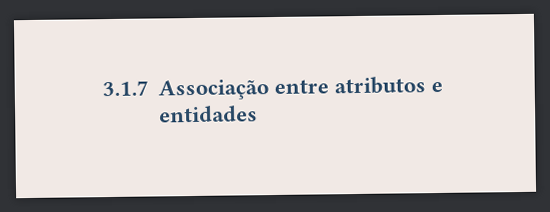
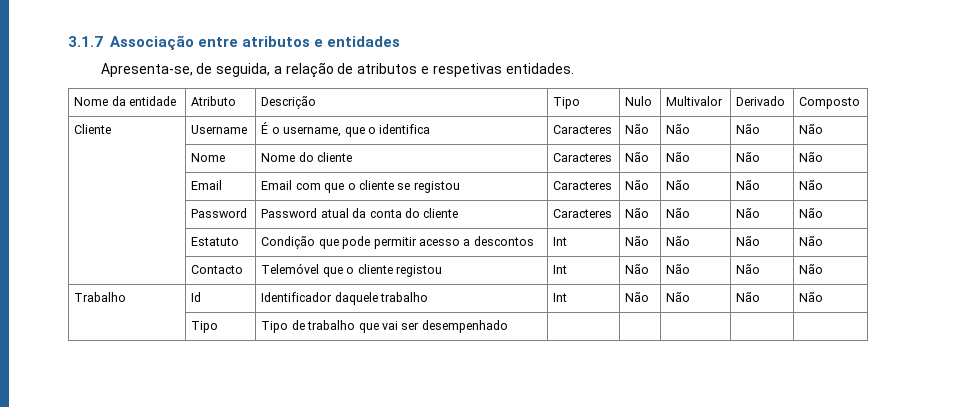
(258, 114) none -> [100,62,574,78] [74,96,177,106] [191,96,237,106] [261,96,317,109] [553,97,581,109] [625,96,653,106] [666,96,724,106] [736,96,786,106] [799,97,861,109] [74,124,112,134] [191,125,248,134] [261,122,431,137] [553,125,613,134] [625,124,650,134] [666,124,691,134] [736,124,761,134] [799,124,824,134] [191,153,226,162] [261,152,353,162] [553,153,613,162] [625,152,650,162] [666,152,691,162] [736,152,761,162] [799,152,824,162] [191,180,223,190] [261,180,460,193] [553,181,613,190] [625,180,650,190] [666,180,691,190] [736,180,761,190] [799,180,824,190] [191,208,248,218] [261,208,459,218] [553,209,613,218] [625,208,650,218] [666,208,691,218] [736,208,761,218] [799,208,824,218] [191,237,240,246] [261,236,534,249] [553,237,568,246] [625,236,650,246] [666,236,691,246] [736,236,761,246] [799,236,824,246] [191,265,244,274] [261,263,442,277] [553,265,568,274] [625,264,650,274] [666,264,691,274] [736,264,761,274] [799,264,824,274] [74,292,127,302] [191,292,202,302] [261,292,429,305] [553,293,568,302] [625,292,650,302] [666,292,691,302] [736,292,761,302] [799,292,824,302] [191,321,219,333] [261,320,508,333] // Apresenta-se, de seguida, a relação de atributos e respetivas entidades. // Nome da entidade | Atributo | Descrição | Tipo | Nulo | Multivalor | Derivado | Composto // Cliente | Username | É o username, que o identifica | Caracteres | Não | Não | Não | Não // | Nome | Nome do cliente | Caracteres | Não | Não | Não | Não // | Email | Email com que o cliente se registou | Caracteres | Não | Não | Não | Não // | Password | Password atual da conta do cliente | Caracteres | Não | Não | Não | Não // | Estatuto | Condição que pode permitir acesso a descontos | Int | Não | Não | Não | Não // | Contacto | Telemóvel que o cliente registou | Int | Não | Não | Não | Não // Trabalho | Id | Identificador daquele trabalho | Int | Não | Não | Não | Não // | Tipo | Tipo de trabalho que vai ser desempenhado | | | | |

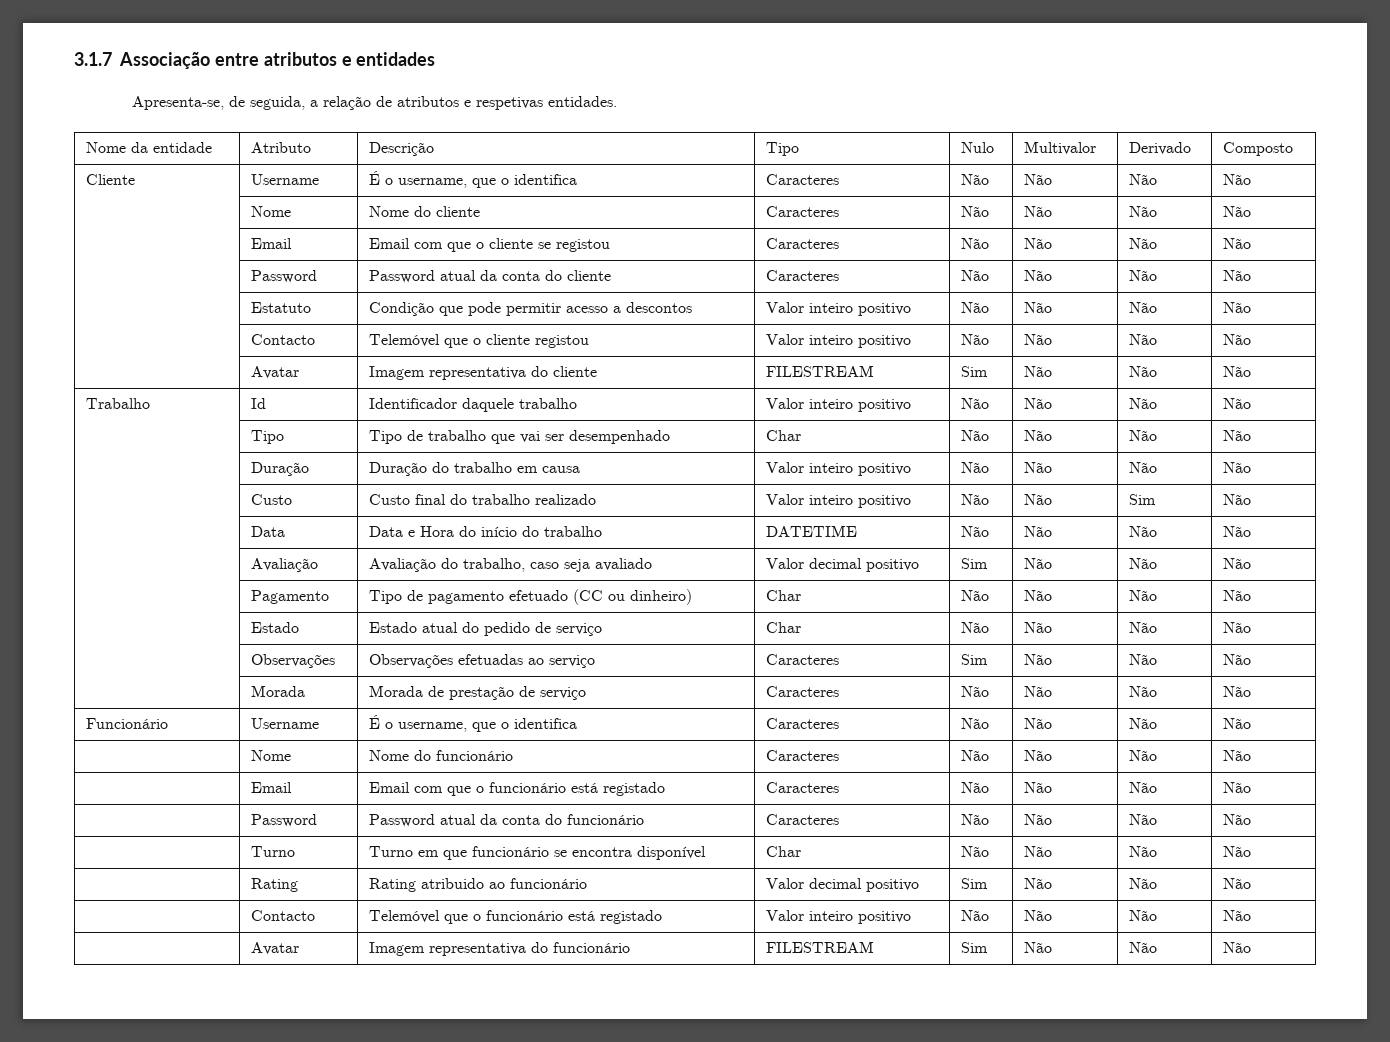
[553,237,568,246] Int -> [765,302,911,316] Valor inteiro positivo
[553,265,568,274] [625,264,650,274] [666,264,691,274] [736,264,761,274] [799,264,824,274] Int | Não | Não | Não | Não -> [765,334,911,348] [960,334,989,345] [1023,334,1052,345] [1128,334,1157,345] [1222,334,1251,345] [250,366,299,379] [368,366,597,380] [765,365,874,377] [960,366,988,377] [1023,366,1052,377] [1128,366,1157,377] [1222,366,1251,377] Valor inteiro positivo | Não | Não | Não | Não // | Avatar | Imagem representativa do cliente | FILESTREAM | Sim | Não | Não | Não
[553,293,568,302] Int -> [765,398,911,412] Valor inteiro positivo
(508, 326) | | | | -> [765,430,801,441] [960,430,989,441] [1023,430,1052,441] [1128,430,1157,441] [1222,430,1251,441] [250,462,309,476] [368,462,580,476] [765,462,911,476] [960,462,989,473] [1023,462,1052,473] [1128,462,1157,473] [1222,462,1251,473] [250,494,292,505] [368,494,596,505] [765,494,911,508] [960,494,989,505] [1023,494,1052,505] [1128,494,1156,505] [1222,494,1251,505] [250,526,285,537] [368,526,602,537] [765,525,857,537] [960,526,989,537] [1023,526,1052,537] [1128,526,1157,537] [1222,526,1251,537] [250,558,318,572] [368,558,652,572] [765,558,919,572] [960,558,988,569] [1023,558,1052,569] [1128,558,1157,569] [1222,558,1251,569] [250,590,329,604] [368,589,692,605] [765,590,801,601] [960,590,989,601] [1023,590,1052,601] [1128,590,1157,601] [1222,590,1251,601] [250,622,299,633] [368,622,602,636] [765,622,801,633] [960,622,989,633] [1023,622,1052,633] [1128,622,1157,633] [1222,622,1251,633] [250,654,335,668] [368,654,595,668] [765,654,839,665] [960,654,988,665] [1023,654,1052,665] [1128,654,1157,665] [1222,654,1251,665] [250,685,305,697] [368,685,586,700] [765,686,839,697] [960,686,989,697] [1023,686,1052,697] [1128,686,1157,697] [1222,686,1251,697] [85,718,168,729] [250,718,319,729] [368,715,577,732] [765,718,839,729] [960,718,989,729] [1023,718,1052,729] [1128,718,1157,729] [1222,718,1251,729] [250,750,291,761] [368,750,513,761] [765,750,839,761] [960,750,989,761] [1023,750,1052,761] [1128,750,1157,761] [1222,750,1251,761] [250,782,292,793] [368,782,665,796] [765,782,839,793] [960,782,989,793] [1023,782,1052,793] [1128,782,1157,793] [1222,782,1251,793] [250,814,317,827] [368,814,644,827] [765,814,839,825] [960,814,989,825] [1023,814,1052,825] [1128,814,1157,825] [1222,814,1251,825] [250,846,295,857] [368,846,706,860] [765,846,801,857] [960,846,989,857] [1023,846,1052,857] [1128,846,1157,857] [1222,846,1251,857] [250,878,298,892] [368,878,587,892] [765,878,919,892] [960,878,988,889] [1023,878,1052,889] [1128,878,1157,889] [1222,878,1251,889] [250,910,315,921] [368,910,662,924] [765,910,911,924] [960,910,989,921] [1023,910,1052,921] [1128,910,1157,921] [1222,910,1251,921] [250,942,299,955] [368,942,630,956] [765,941,874,953] [960,942,988,953] [1023,942,1052,953] [1128,942,1157,953] [1222,942,1251,953] Char | Não | Não | Não | Não // | Duração | Duração do trabalho em causa | Valor inteiro positivo | Não | Não | Não | Não // | Custo | Custo final do trabalho realizado | Valor inteiro positivo | Não | Não | Sim | Não // | Data | Data e Hora do início do trabalho | DATETIME | Não | Não | Não | Não // | Avaliação | Avaliação do trabalho, caso seja avaliado | Valor decimal positivo | Sim | Não | Não | Não // | Pagamento | Tipo de pagamento efetuado (CC ou dinheiro) | Char | Não | Não | Não | Não // | Estado | Estado atual do pedido de serviço | Char | Não | Não | Não | Não // | Observações | Observações efetuadas ao serviço | Caracteres | Sim | Não | Não | Não // | Morada | Morada de prestação de serviço | Caracteres | Não | Não | Não | Não // Funcionário | Username | É o username, que o identifica | Caracteres | Não | Não | Não | Não // | Nome | Nome do funcionário | Caracteres | Não | Não | Não | Não // | Email | Email com que o funcionário está registado | Caracteres | Não | Não | Não | Não // | Password | Password atual da conta do funcionário | Caracteres | Não | Não | Não | Não // | Turno | Turno em que funcionário se encontra disponível | Char | Não | Não | Não | Não // | Rating | Rating atribuido ao funcionário | Valor decimal positivo | Sim | Não | Não | Não // | Contacto | Telemóvel que o funcionário está registado | Valor inteiro positivo | Não | Não | Não | Não // | Avatar | Imagem representativa do funcionário | FILESTREAM | Sim | Não | Não | Não

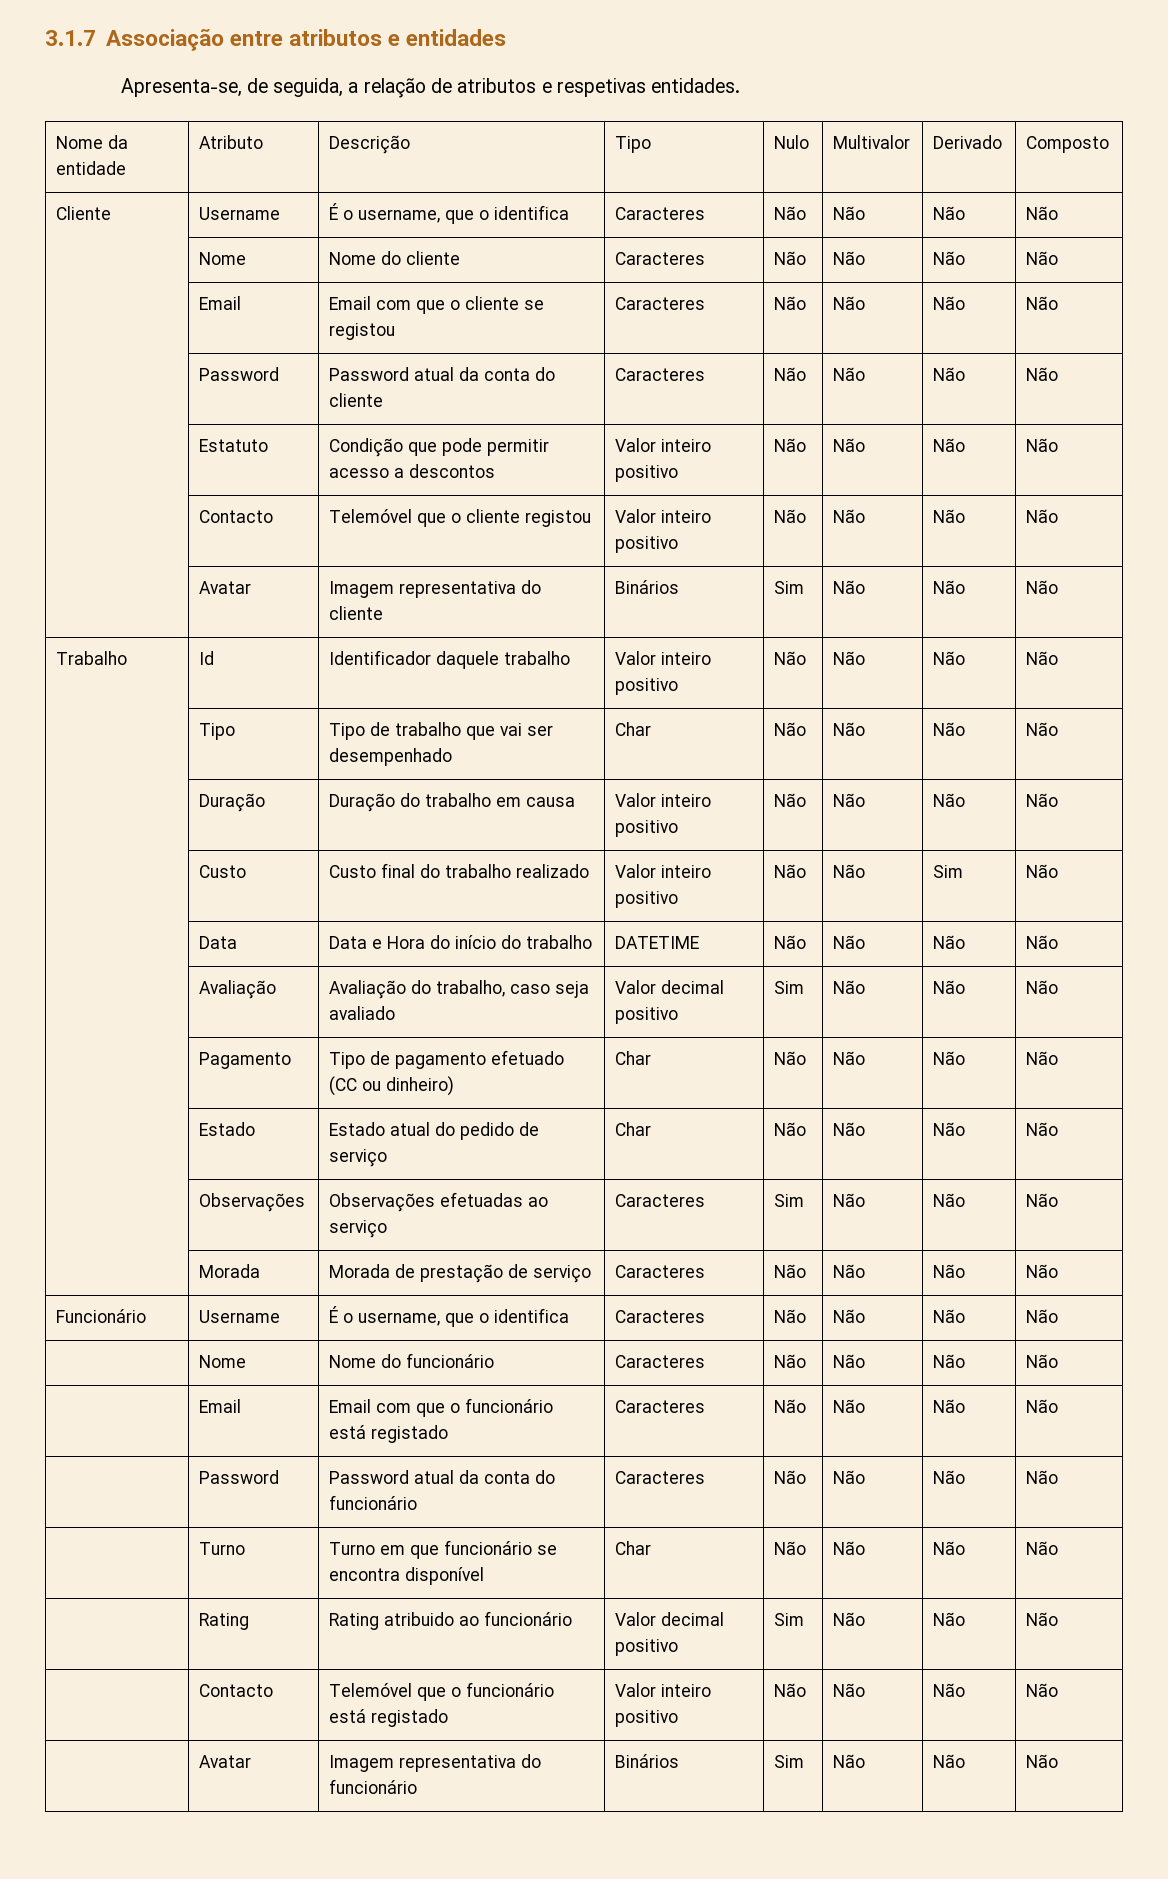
[765,365,874,377] FILESTREAM -> [615,580,680,594] Binários
[765,941,874,953] FILESTREAM -> [615,1754,680,1768] Binários

